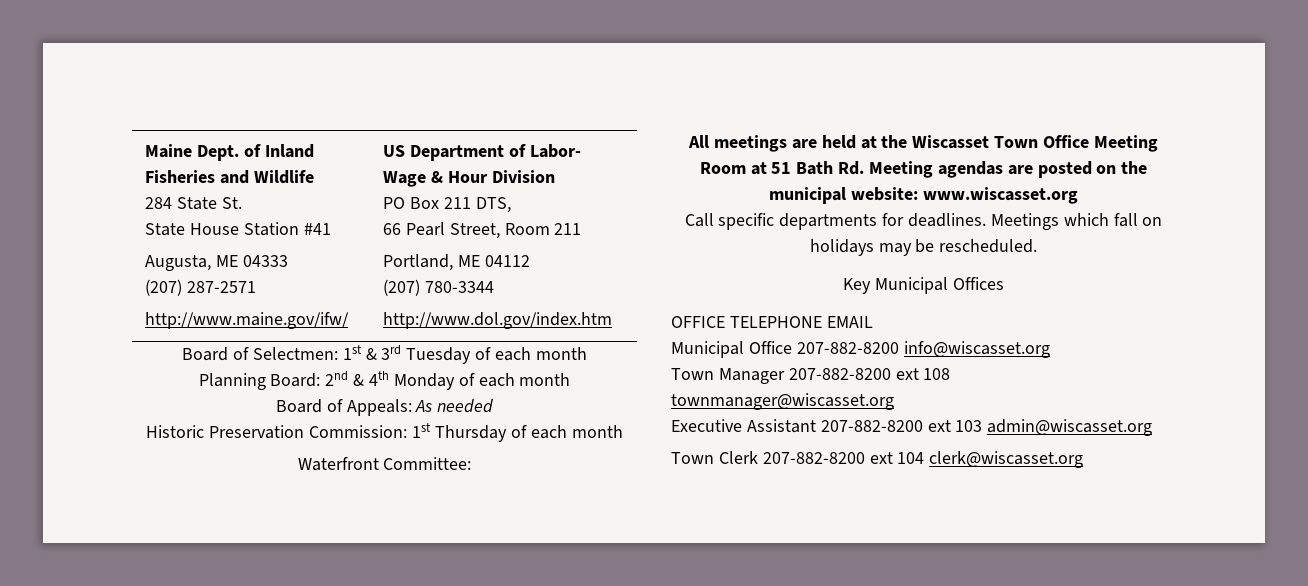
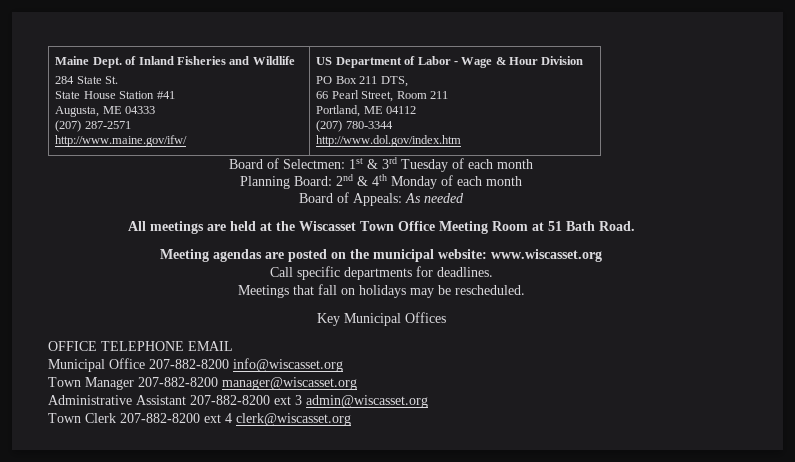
[529,144,581,158] Labor- -> [417,56,458,65] Labor -
[146,423,623,442] [297,457,472,471] // Historic Preservation Commission: 1st Thursday of each month // Waterfront Committee: -> (464, 198) none
[838,161,865,175] Rd. -> [598,221,635,231] Road. //
[990,213,1109,230] Meetings which -> [237,285,314,298] // Meetings that
[895,368,951,380] [671,393,894,410] [671,419,742,432] ext 108 townmanager@wiscasset.org // Executive -> [222,377,357,390] [48,395,132,405] manager@wiscasset.org // Administrative
[955,420,983,432] 103 -> [295,395,302,405] 3
[897,452,925,464] 104 -> [225,413,232,423] 4

